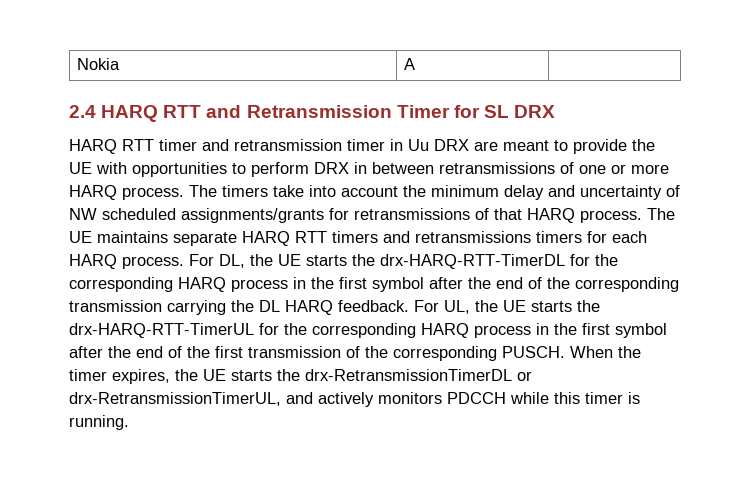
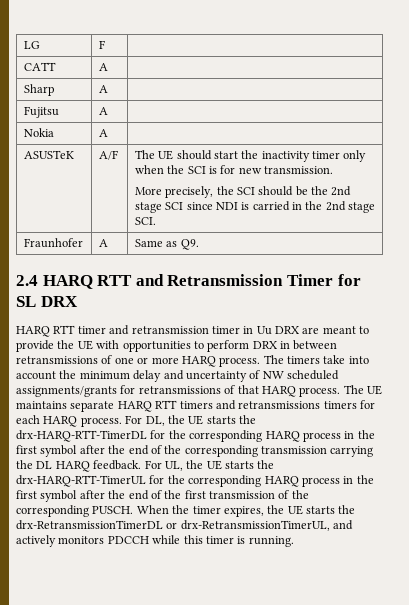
[76,58,120,70] [403,58,415,70] Nokia | A | -> [23,41,40,49] [98,40,105,49] [23,62,56,71] [98,63,108,71] [23,84,54,96] [98,85,108,93] [23,106,59,118] [98,107,108,115] [23,128,54,137] [98,129,108,137] [23,150,74,159] [98,150,118,160] [134,150,367,162] [134,165,334,174] [134,186,352,198] [134,201,376,213] [134,217,156,225] [23,238,83,248] [98,239,108,247] [134,239,199,250] LG | F | // CATT | A | // Sharp | A | // Fujitsu | A | // Nokia | A | // ASUSTeK | A/F | The UE should start the inactivity timer only when the SCI is for new transmission. // More precisely, the SCI should be the 2nd stage SCI since NDI is carried in the 2nd stage SCI. // Fraunhofer | A | Same as Q9.

